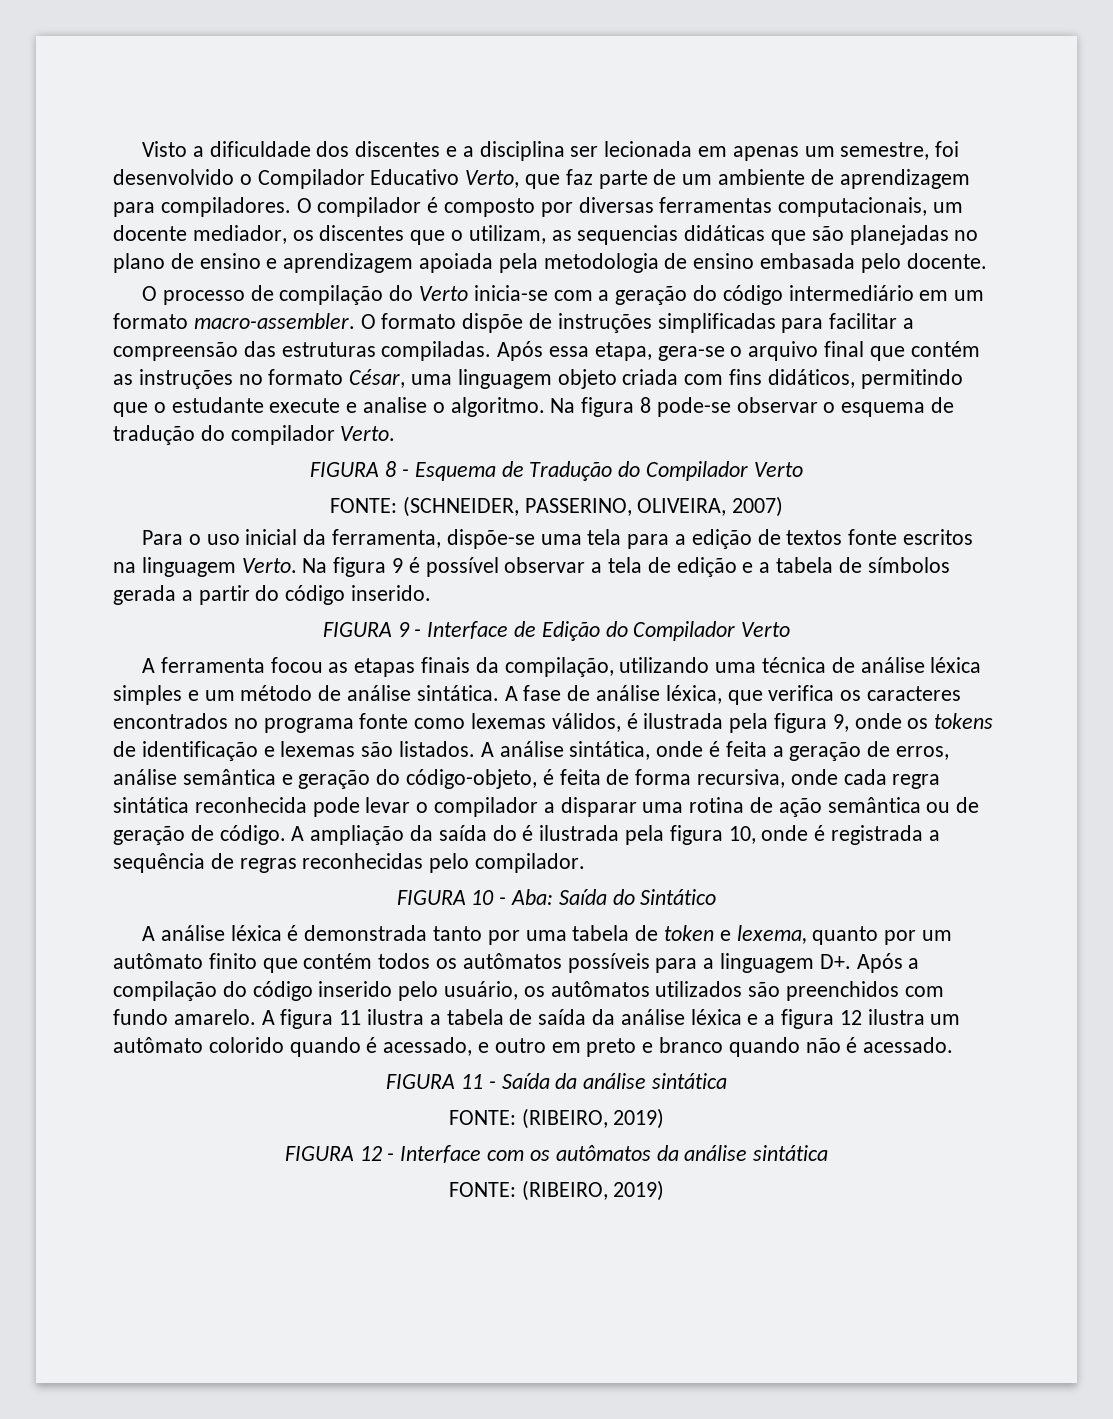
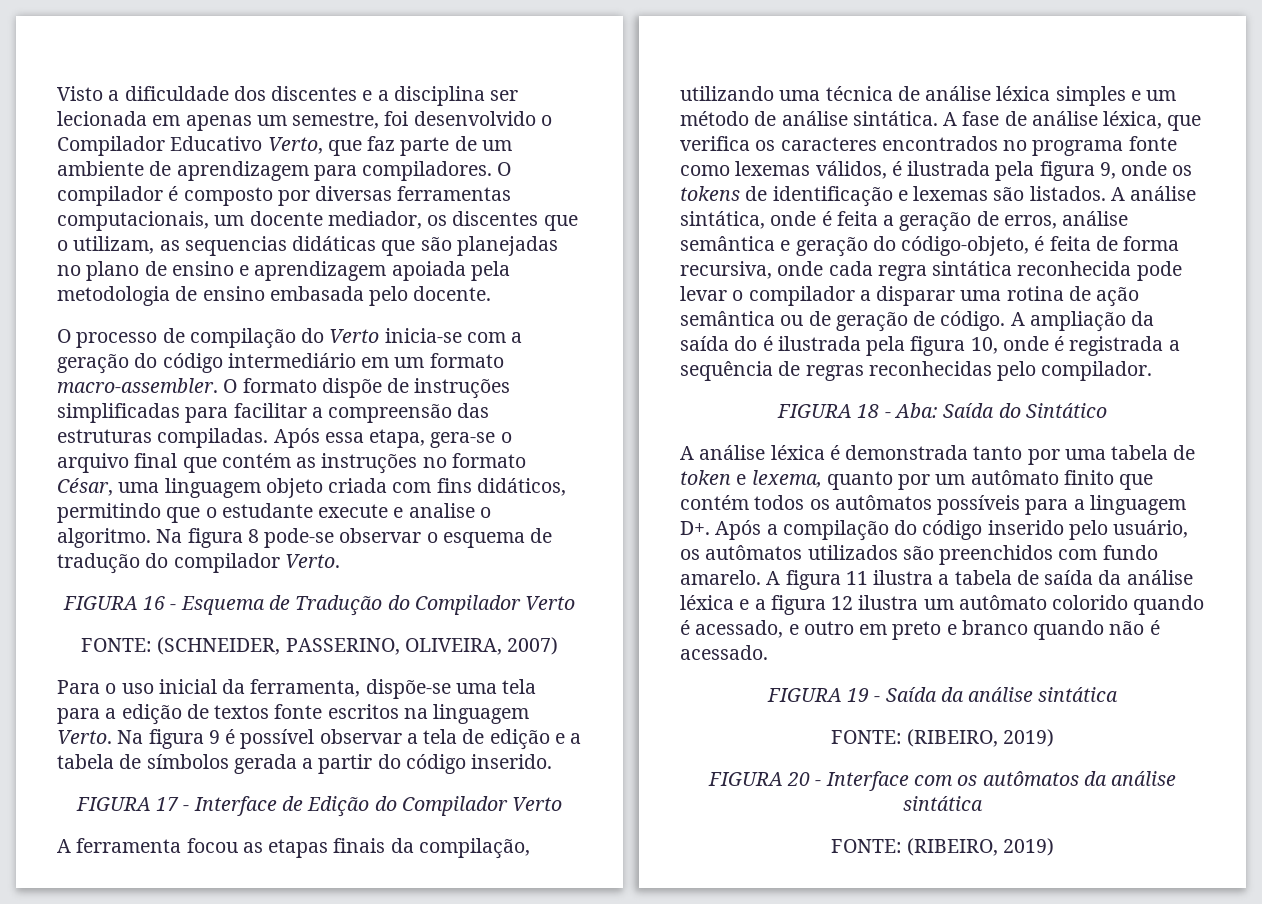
[385,461,397,477] 8 -> [143,596,166,610] 16
[397,622,410,637] 9 -> [156,797,180,811] 17
[471,890,495,905] 10 -> [857,404,880,418] 18
[460,1074,483,1089] 11 -> [846,688,869,702] 19
[359,1146,382,1161] 12 -> [787,772,811,786] 20

